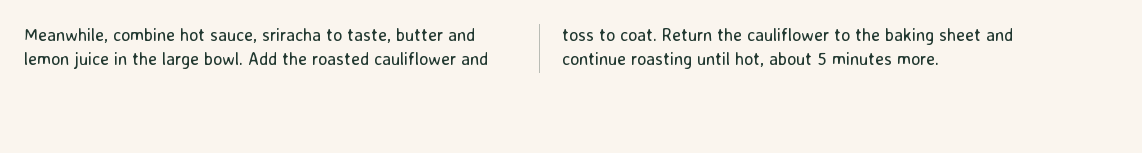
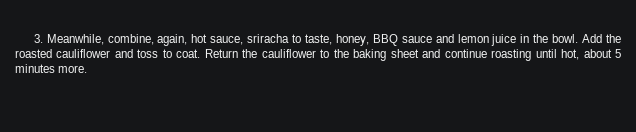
[24,28,175,43] Meanwhile, combine -> [33,34,188,46] 3. Meanwhile, combine, again,
[396,28,443,41] butter -> [335,34,432,46] honey, BBQ sauce
[162,52,199,69] large -> (549, 38) none

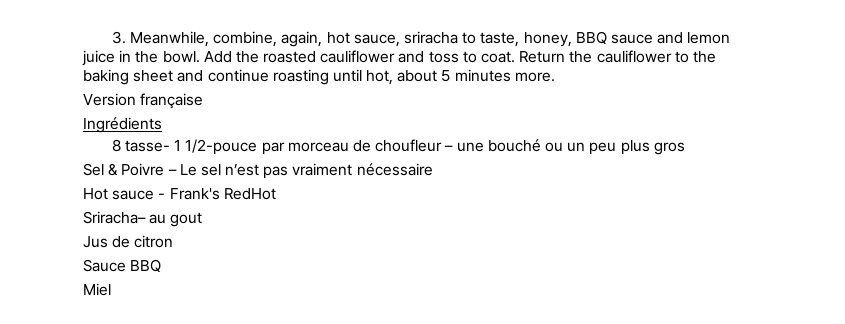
(88, 69) none -> [83,93,204,109] [83,117,162,133] [111,139,685,155] [83,163,433,179] [83,188,276,200] [83,211,203,227] [83,235,174,248] [83,259,162,273] [83,283,111,296] // Version française // Ingrédients // 8 tasse- 1 1/2-pouce par morceau de choufleur – une bouché ou un peu plus gros // Sel & Poivre – Le sel n’est pas vraiment nécessaire // Hot sauce - Frank's RedHot // Sriracha– au gout // Jus de citron // Sauce BBQ // Miel

